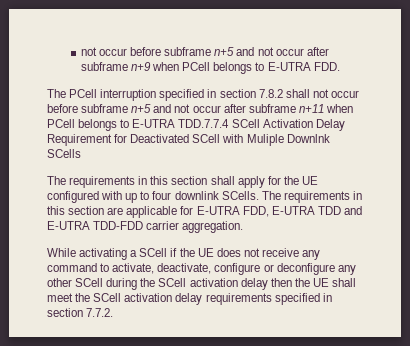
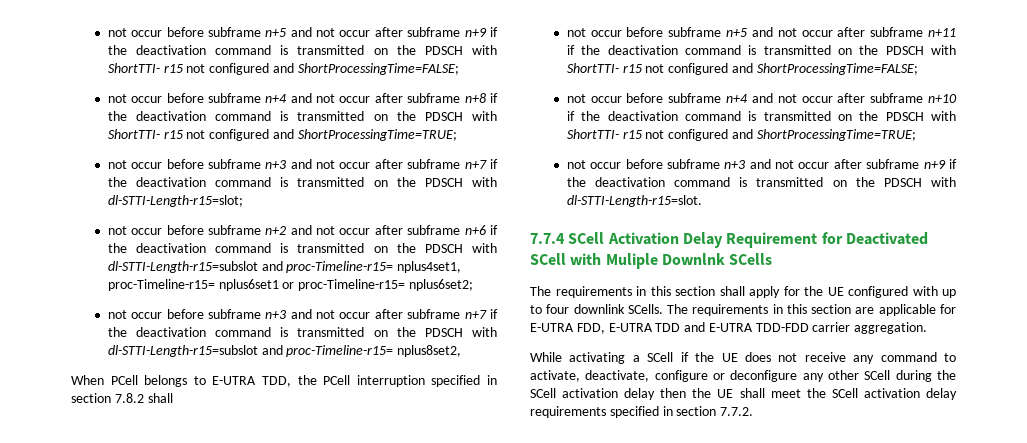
[152,62,340,74] [47,89,66,98] when PCell belongs to E-UTRA FDD. // The -> [489,27,498,37] [107,45,497,55] [107,63,459,75] [107,93,498,103] [107,111,497,121] [107,129,457,141] [107,159,498,169] [107,177,497,187] [107,195,243,207] [107,225,498,235] [107,243,497,253] [107,261,462,273] [107,279,473,291] [107,309,498,319] [107,327,497,337] [107,345,462,357] [71,375,317,387] if the deactivation command is transmitted on the PDSCH with ShortTTI- r15 not configured and ShortProcessingTime=FALSE; // not occur before subframe n+4 and not occur after subframe n+8 if the deactivation command is transmitted on the PDSCH with ShortTTI- r15 not configured and ShortProcessingTime=TRUE; // not occur before subframe n+3 and not occur after subframe n+7 if the deactivation command is transmitted on the PDSCH with dl-STTI-Length-r15=slot; // not occur before subframe n+2 and not occur after subframe n+6 if the deactivation command is transmitted on the PDSCH with dl-STTI-Length-r15=subslot and proc-Timeline-r15= nplus4set1, proc-Timeline-r15= nplus6set1 or proc-Timeline-r15= nplus6set2; // not occur before subframe n+3 and not occur after subframe n+7 if the deactivation command is transmitted on the PDSCH with dl-STTI-Length-r15=subslot and proc-Timeline-r15= nplus8set2, // When PCell belongs to E-UTRA TDD, the
(310, 93) none -> (173, 398) //
[325,104,353,113] [47,119,230,131] when PCell belongs to E-UTRA TDD.7.7.4 -> [566,45,956,55] [566,63,918,75] [566,93,957,103] [566,111,956,121] [566,129,916,141] [566,159,957,169] [566,177,956,187] [566,195,702,207] [530,233,565,244] if the deactivation command is transmitted on the PDSCH with ShortTTI- r15 not configured and ShortProcessingTime=FALSE; // not occur before subframe n+4 and not occur after subframe n+10 if the deactivation command is transmitted on the PDSCH with ShortTTI- r15 not configured and ShortProcessingTime=TRUE; // not occur before subframe n+3 and not occur after subframe n+9 if the deactivation command is transmitted on the PDSCH with dl-STTI-Length-r15=slot. // 7.7.4

